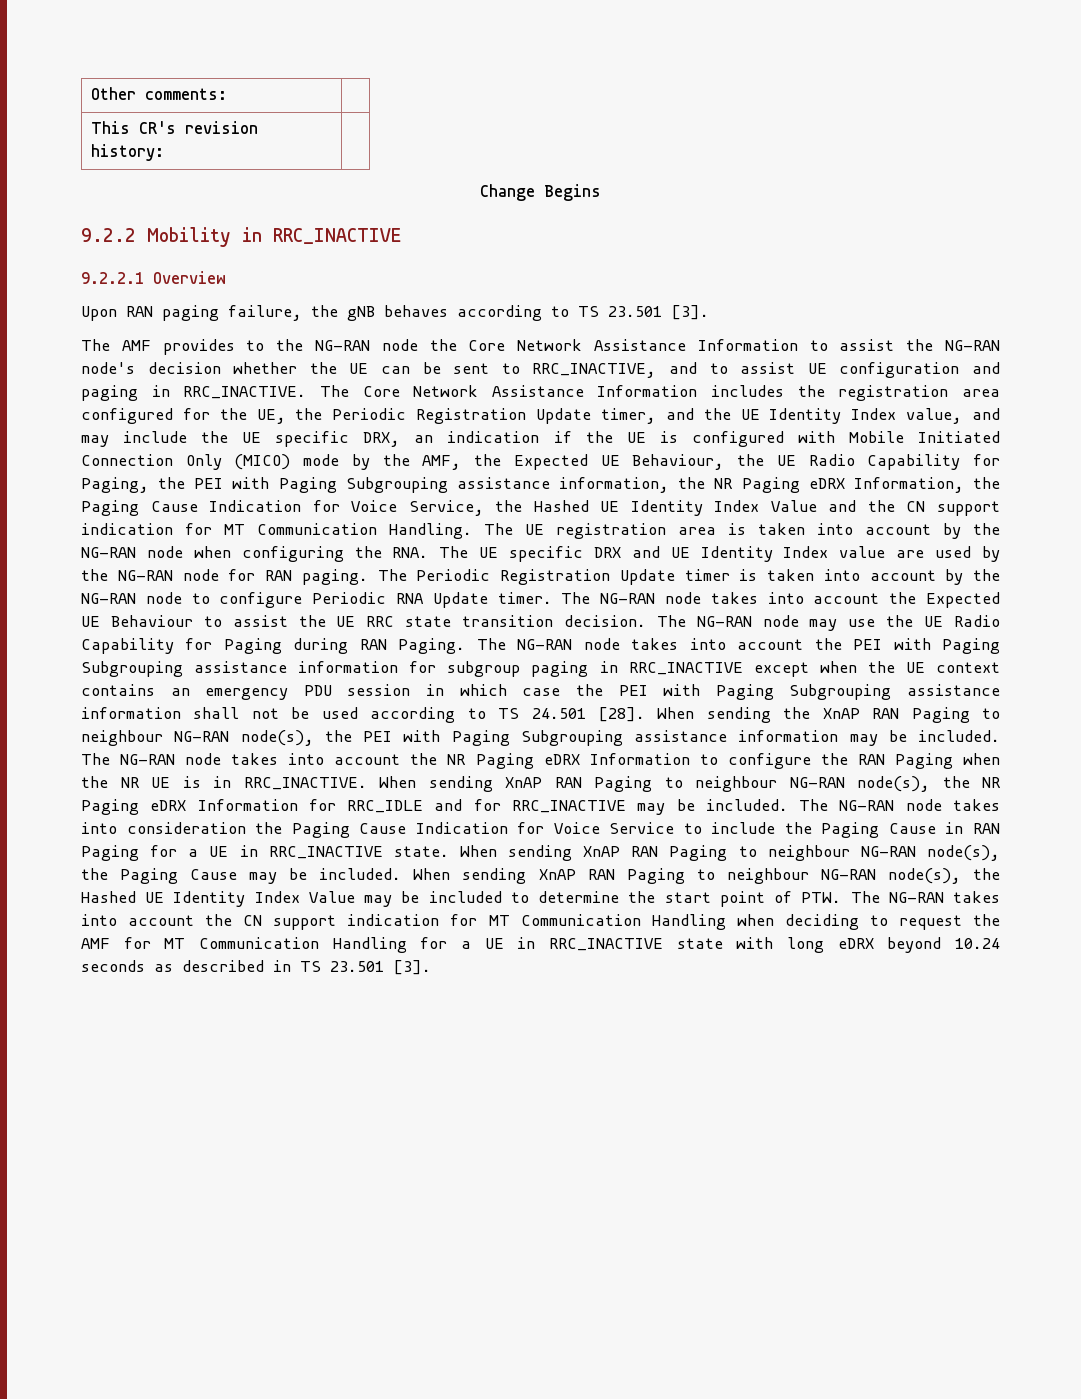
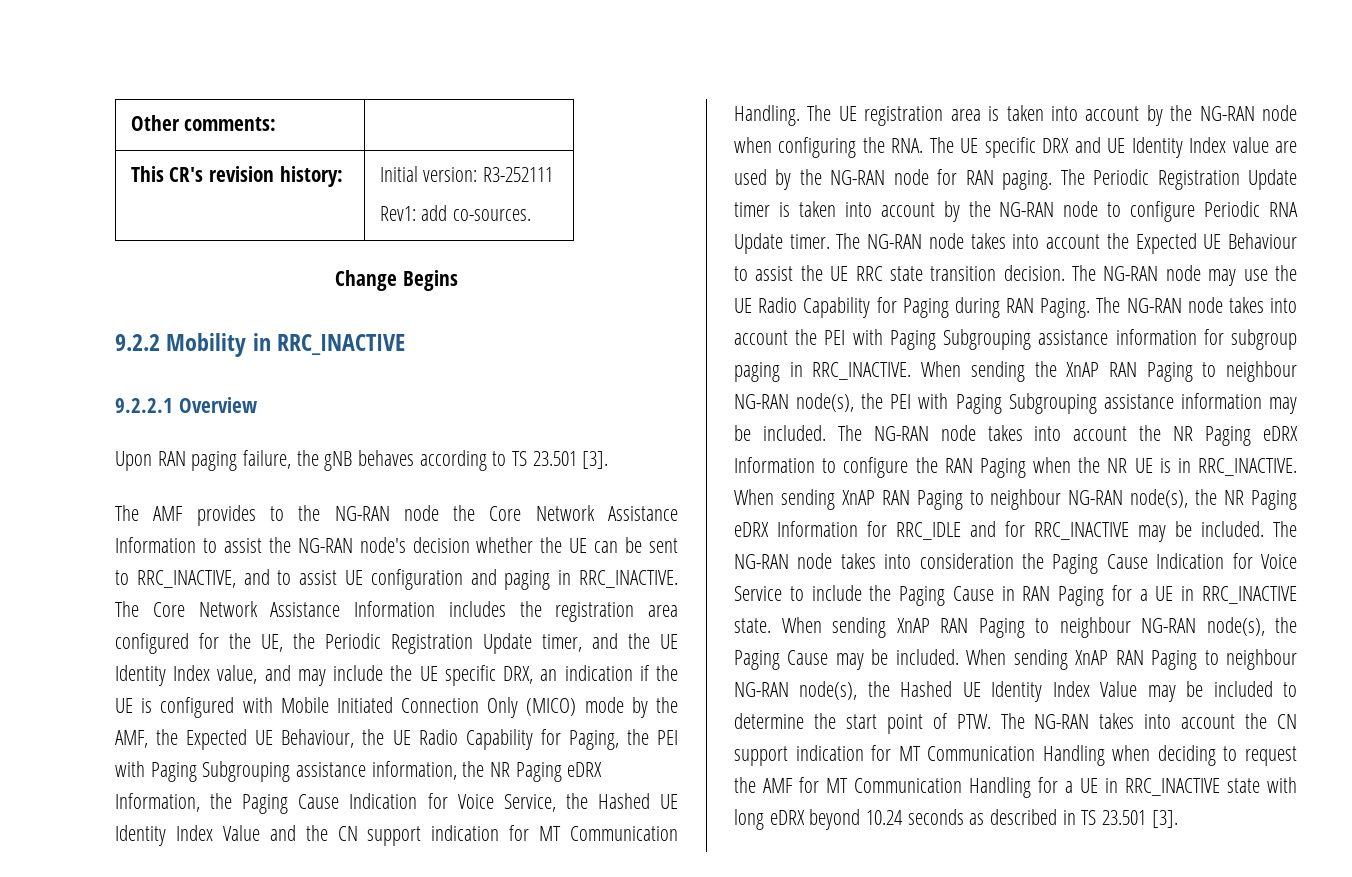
(165, 152) none -> [379,166,554,182] [379,205,532,221] Initial version: R3-252111 // Rev1: add co-sources.
[628,661,1001,677] [81,684,1001,700] [81,707,645,723] RRC_INACTIVE except when the UE context contains an emergency PDU session in which case the PEI with Paging Subgrouping assistance information shall not be used according to TS 24.501 [28]. -> [812,362,912,380] RRC_INACTIVE.

